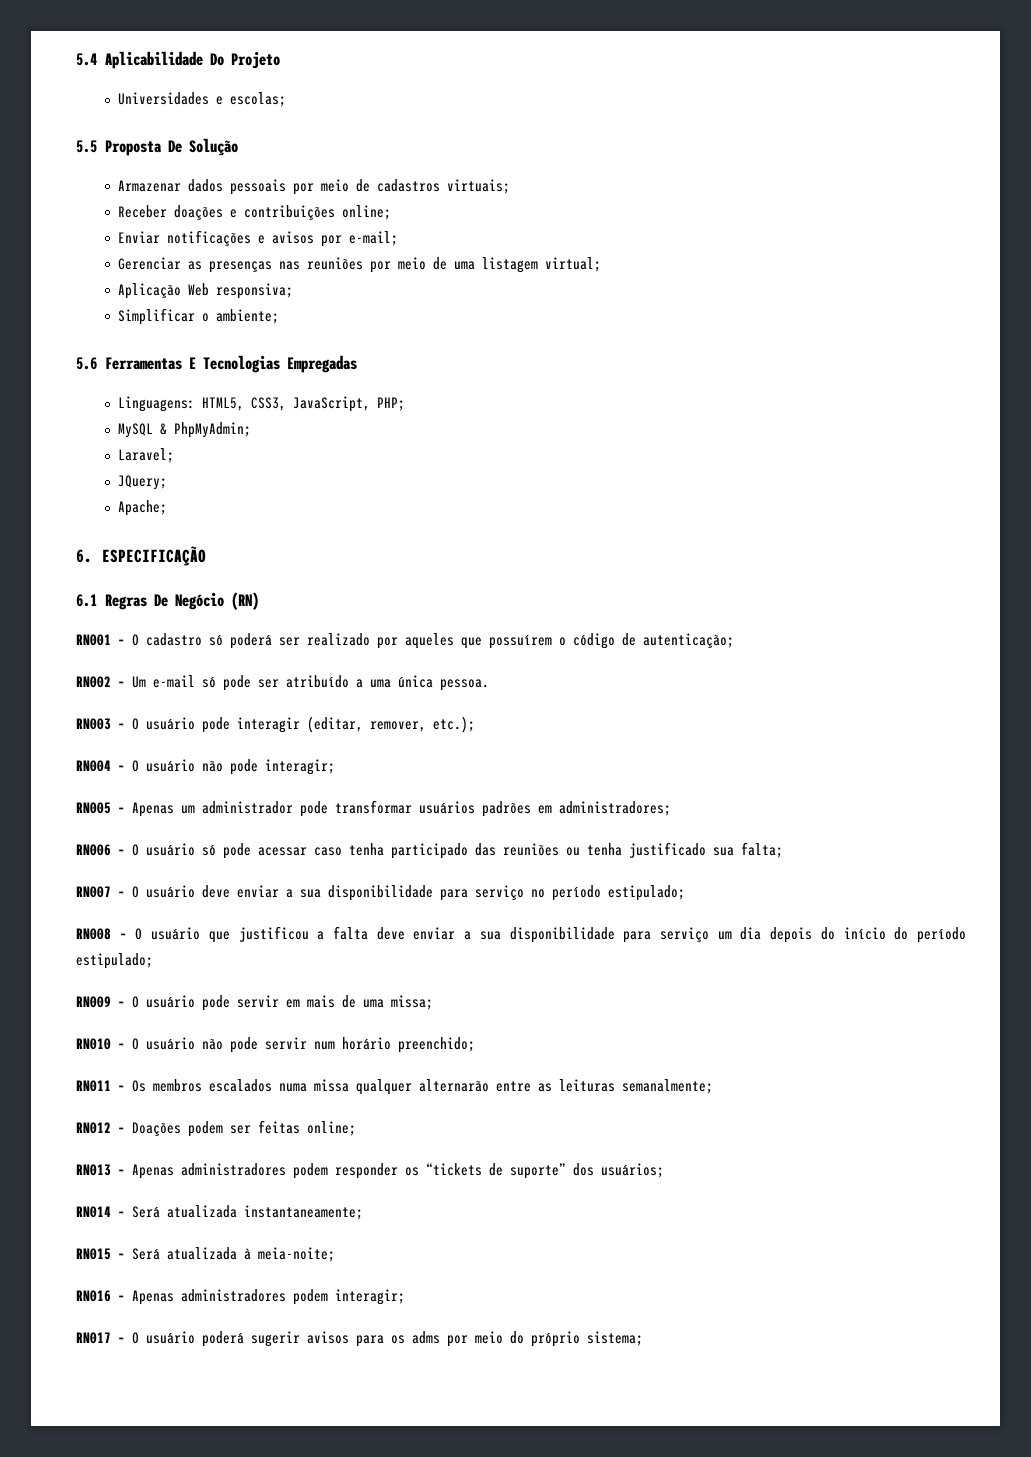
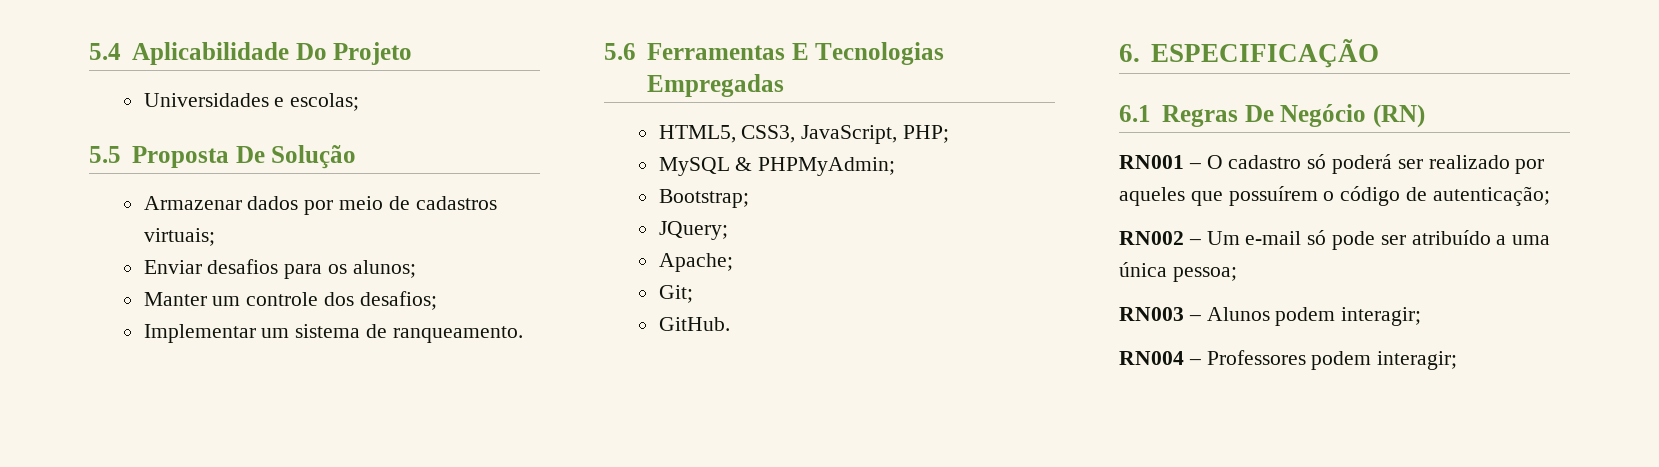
[230,179,287,195] pessoais -> (299, 203) none
[118,205,392,220] [118,230,399,247] [118,257,602,273] [118,283,294,299] [118,308,280,325] Receber doações e contribuições online; // Enviar notificações e avisos por e-mail; // Gerenciar as presenças nas reuniões por meio de uma listagem virtual; // Aplicação Web responsiva; // Simplificar o ambiente; -> [143,259,416,279] [143,291,437,310] [143,324,523,343] Enviar desafios para os alunos; // Manter um controle dos desafios; // Implementar um sistema de ranqueamento.
[118,396,196,412] Linguagens: -> (784, 85) none
[174,422,252,438] [118,448,175,463] PhpMyAdmin; // Laravel; -> [758,157,896,176] [658,189,749,208] PHPMyAdmin; // Bootstrap;
(168, 508) none -> [658,285,693,303] [658,317,730,331] // Git; // GitHub.
[440,679,489,691] pessoa. -> [1172,267,1237,282] pessoa;
[132,716,475,733] [76,759,335,775] [76,800,671,817] [76,842,783,859] [76,885,685,901] [76,926,966,943] [76,953,153,969] [76,995,433,1011] [76,1037,475,1053] [76,1079,713,1095] [76,1120,356,1137] [76,1163,664,1179] [76,1205,363,1220] [76,1247,335,1262] [76,1289,405,1305] [76,1331,643,1347] O usuário pode interagir (editar, remover, etc.); // RN004 – O usuário não pode interagir; // RN005 – Apenas um administrador pode transformar usuários padrões em administradores; // RN006 – O usuário só pode acessar caso tenha participado das reuniões ou tenha justificado sua falta; // RN007 – O usuário deve enviar a sua disponibilidade para serviço no período estipulado; // RN008 – O usuário que justificou a falta deve enviar a sua disponibilidade para serviço um dia depois do início do período estipulado; // RN009 – O usuário pode servir em mais de uma missa; // RN010 – O usuário não pode servir num horário preenchido; // RN011 – Os membros escalados numa missa qualquer alternarão entre as leituras semanalmente; // RN012 – Doações podem ser feitas online; // RN013 – Apenas administradores podem responder os “tickets de suporte” dos usuários; // RN014 – Será atualizada instantaneamente; // RN015 – Será atualizada à meia-noite; // RN016 – Apenas administradores podem interagir; // RN017 – O usuário poderá sugerir avisos para os adms por meio do próprio sistema; -> [1206,307,1422,326] [1119,350,1458,370] Alunos podem interagir; // RN004 – Professores podem interagir;

